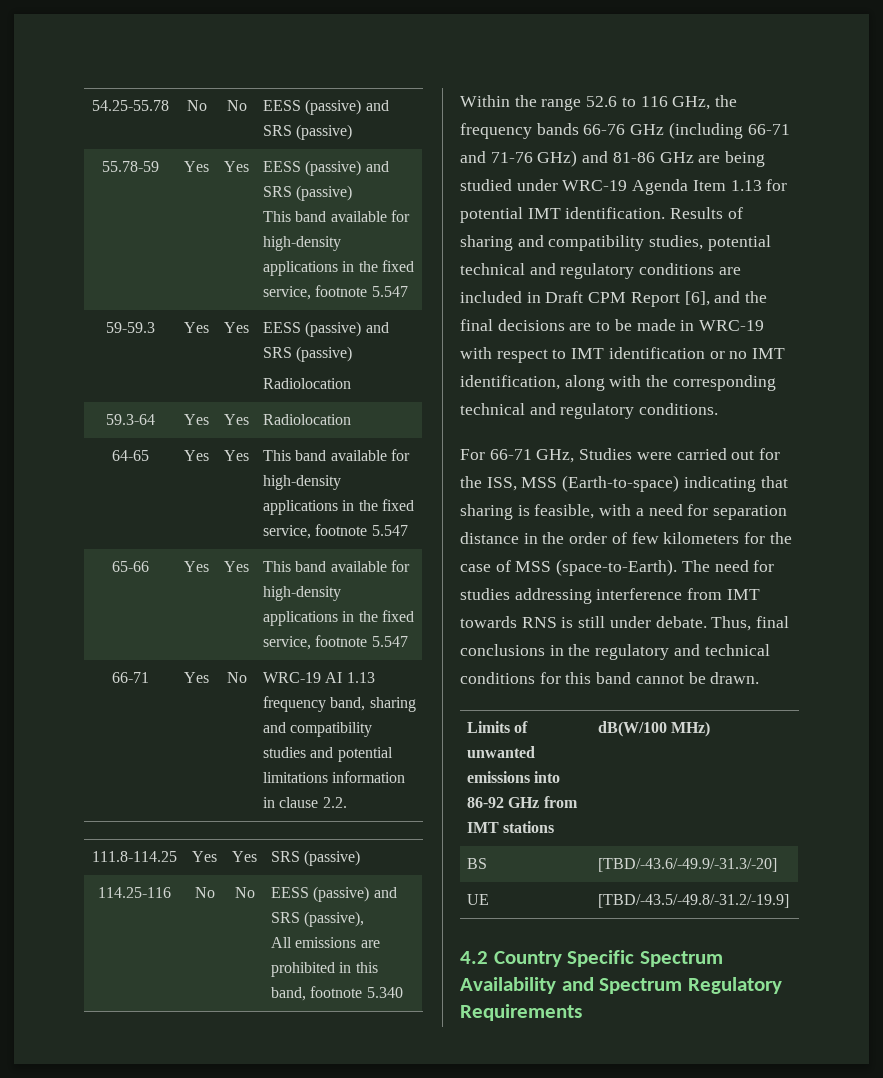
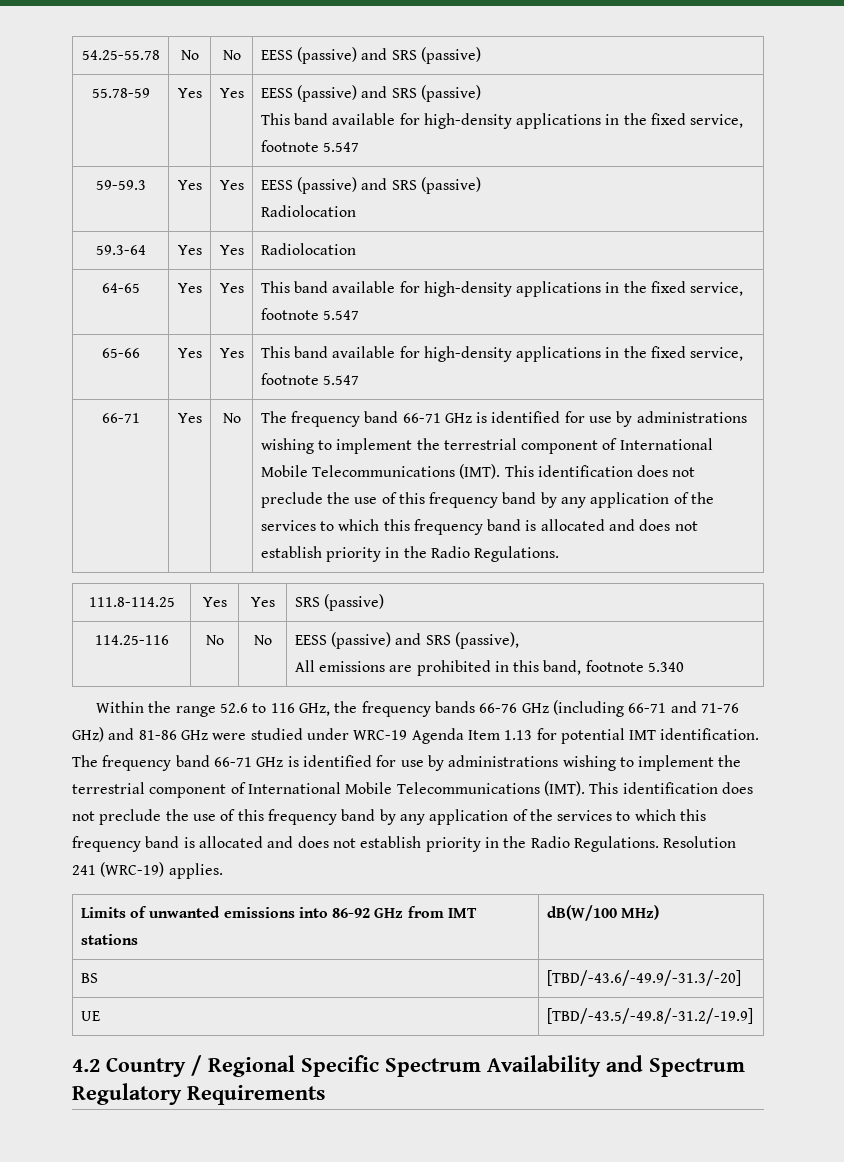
[263,672,375,683] [263,696,416,712] [263,722,373,737] [263,747,393,762] [263,771,406,783] [263,797,347,808] WRC-19 AI 1.13 frequency band, sharing and compatibility studies and potential limitations information in clause 2.2. -> [260,411,747,427] [260,438,713,454] [260,464,696,479] [260,492,715,508] [260,519,698,535] [260,546,560,562] The frequency band 66-71 GHz is identified for use by administrations wishing to implement the terrestrial component of International Mobile Telecommunications (IMT). This identification does not preclude the use of this frequency band by any application of the services to which this frequency band is allocated and does not establish priority in the Radio Regulations.
[698,151,766,167] are being -> [212,733,247,740] were
[670,207,743,219] [460,235,771,251] [460,263,741,279] [460,291,768,307] [460,319,765,331] [460,347,786,363] [460,375,776,391] [460,403,719,419] [460,448,781,463] [460,475,788,492] [460,504,788,520] [460,532,792,544] [460,559,775,576] [460,588,760,604] [460,616,790,631] [460,644,770,660] [460,672,760,684] Results of sharing and compatibility studies, potential technical and regulatory conditions are included in Draft CPM Report [6], and the final decisions are to be made in WRC-19 with respect to IMT identification or no IMT identification, along with the corresponding technical and regulatory conditions. // For 66-71 GHz, Studies were carried out for the ISS, MSS (Earth-to-space) indicating that sharing is feasible, with a need for separation distance in the order of few kilometers for the case of MSS (space-to-Earth). The need for studies addressing interference from IMT towards RNS is still under debate. Thus, final conclusions in the regulatory and technical conditions for this band cannot be drawn. -> [72,755,742,771] [72,781,753,798] [72,809,707,825] [72,836,737,852] [72,862,223,879] The frequency band 66-71 GHz is identified for use by administrations wishing to implement the terrestrial component of International Mobile Telecommunications (IMT). This identification does not preclude the use of this frequency band by any application of the services to which this frequency band is allocated and does not establish priority in the Radio Regulations. Resolution 241 (WRC-19) applies.
(562, 959) none -> [191,1055,295,1077] / Regional

